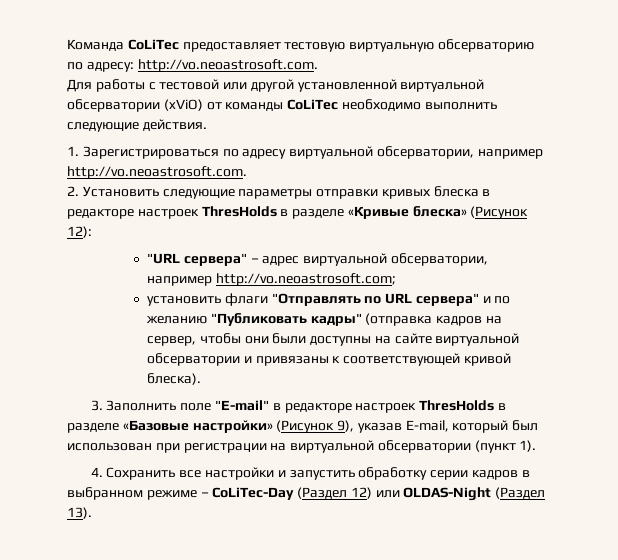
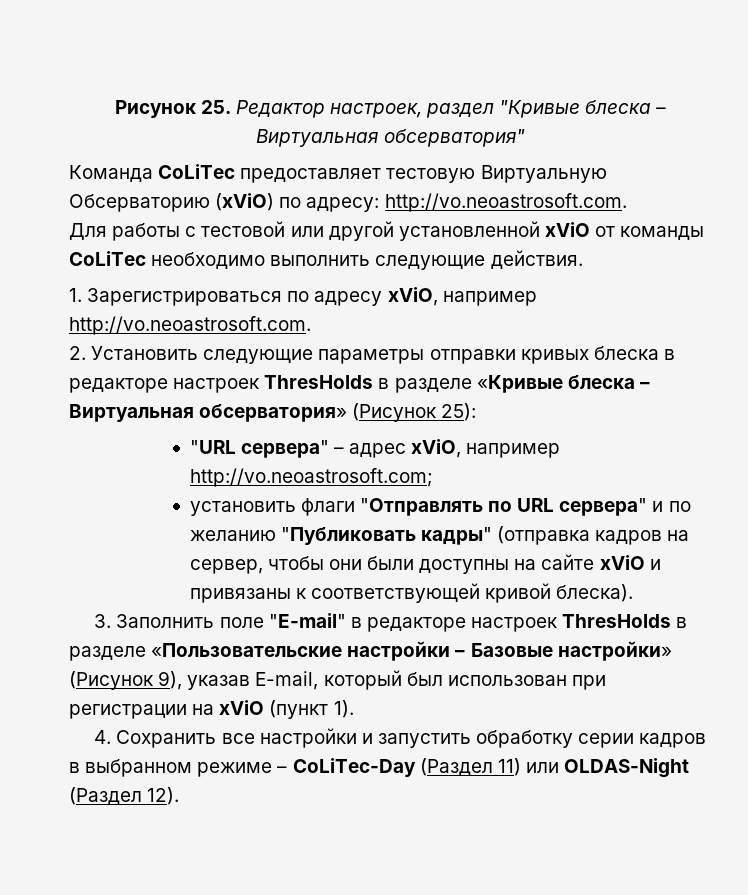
(67, 45) none -> [114,100,667,118] [256,129,525,147] Рисунок 25. Редактор настроек, раздел "Кривые блеска – Виртуальная обсерватория" //
[349,39,534,52] виртуальную обсерваторию -> [480,165,607,183] [69,193,275,212] Виртуальную Обсерваторию (xViO)
[400,79,485,92] [67,99,203,112] виртуальной обсерватории (xViO) -> [544,222,590,237] xViO
[289,146,474,159] виртуальной обсерватории, -> [387,287,438,306] xViO,
[412,206,529,219] [67,226,92,238] блеска» (Рисунок 12): -> [567,375,650,389] [69,403,477,422] блеска – Виртуальная обсерватория» (Рисунок 25):
[303,253,488,266] виртуальной обсерватории, -> [411,439,462,458] xViO,
[435,333,520,346] [147,353,241,366] виртуальной обсерватории -> [599,555,645,570] xViO
[122,420,189,431] «Базовые -> [151,641,553,661] «Пользовательские настройки – Базовые
[290,440,471,453] виртуальной обсерватории -> [219,700,265,715] xViO
[350,487,372,499] 12) -> [497,758,521,776] 11)
[67,507,92,519] 13). -> [147,787,180,805] 12).

